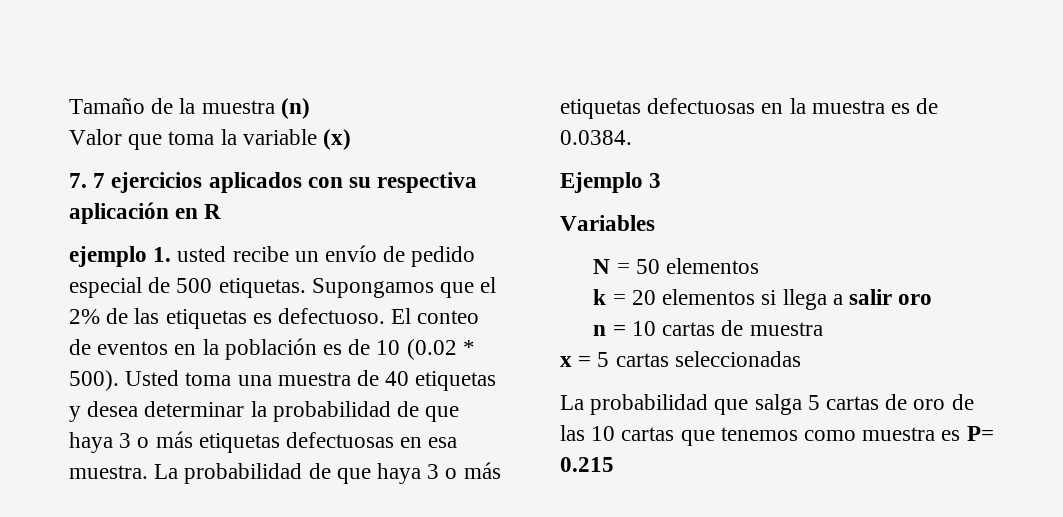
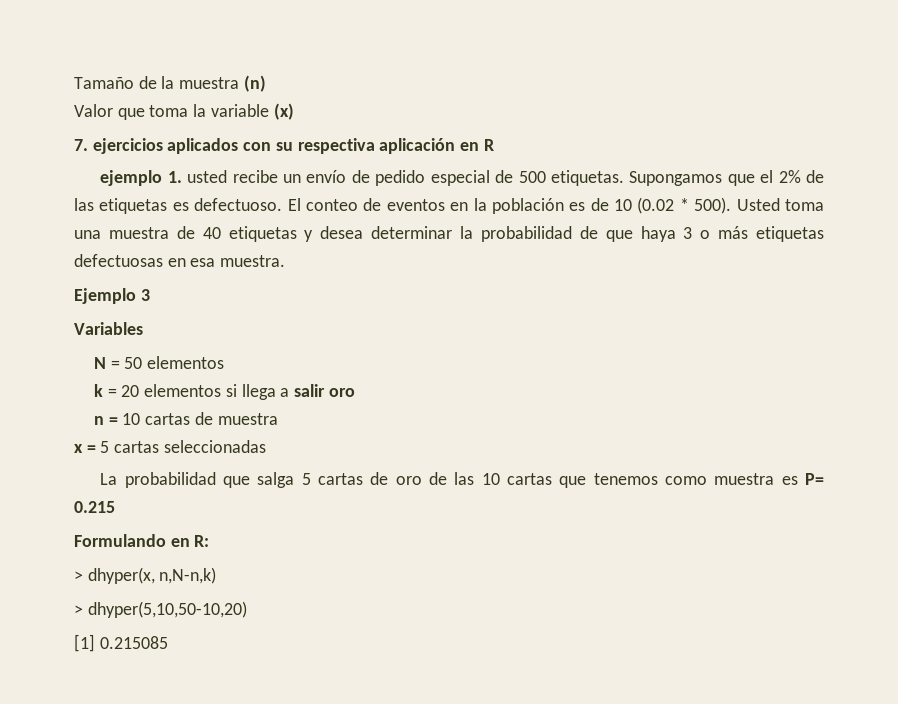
[93,173,106,188] 7 -> (88, 145) none
[154,462,501,484] [560,98,939,119] [560,130,632,145] La probabilidad de que haya 3 o más etiquetas defectuosas en la muestra es de 0.0384. -> (286, 261) none
(614, 464) none -> [74,534,210,547] [74,567,217,584] [74,601,247,618] [74,634,168,652] // Formulando en R: // > dhyper(x, n,N-n,k) // > dhyper(5,10,50-10,20) // [1] 0.215085

